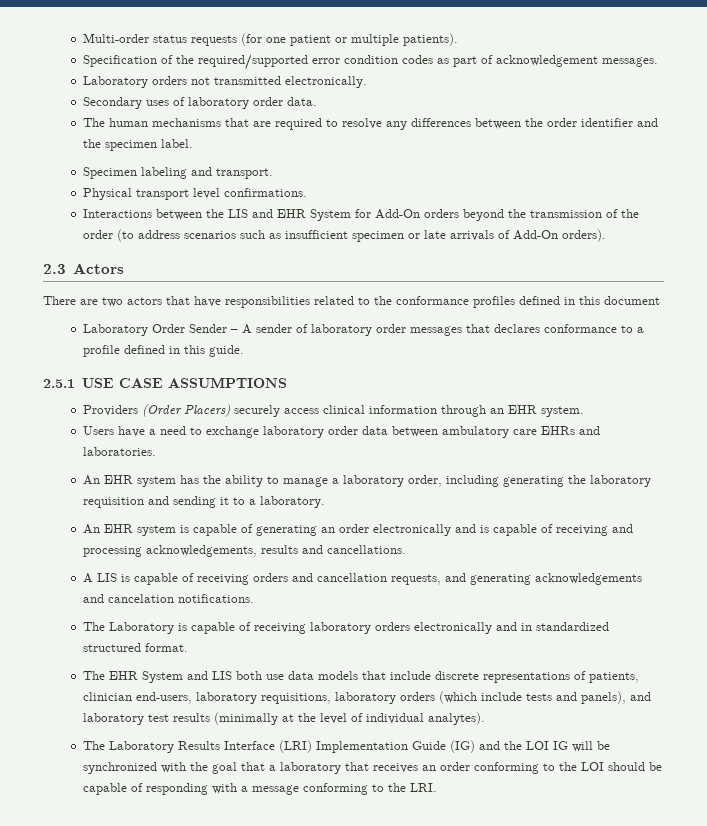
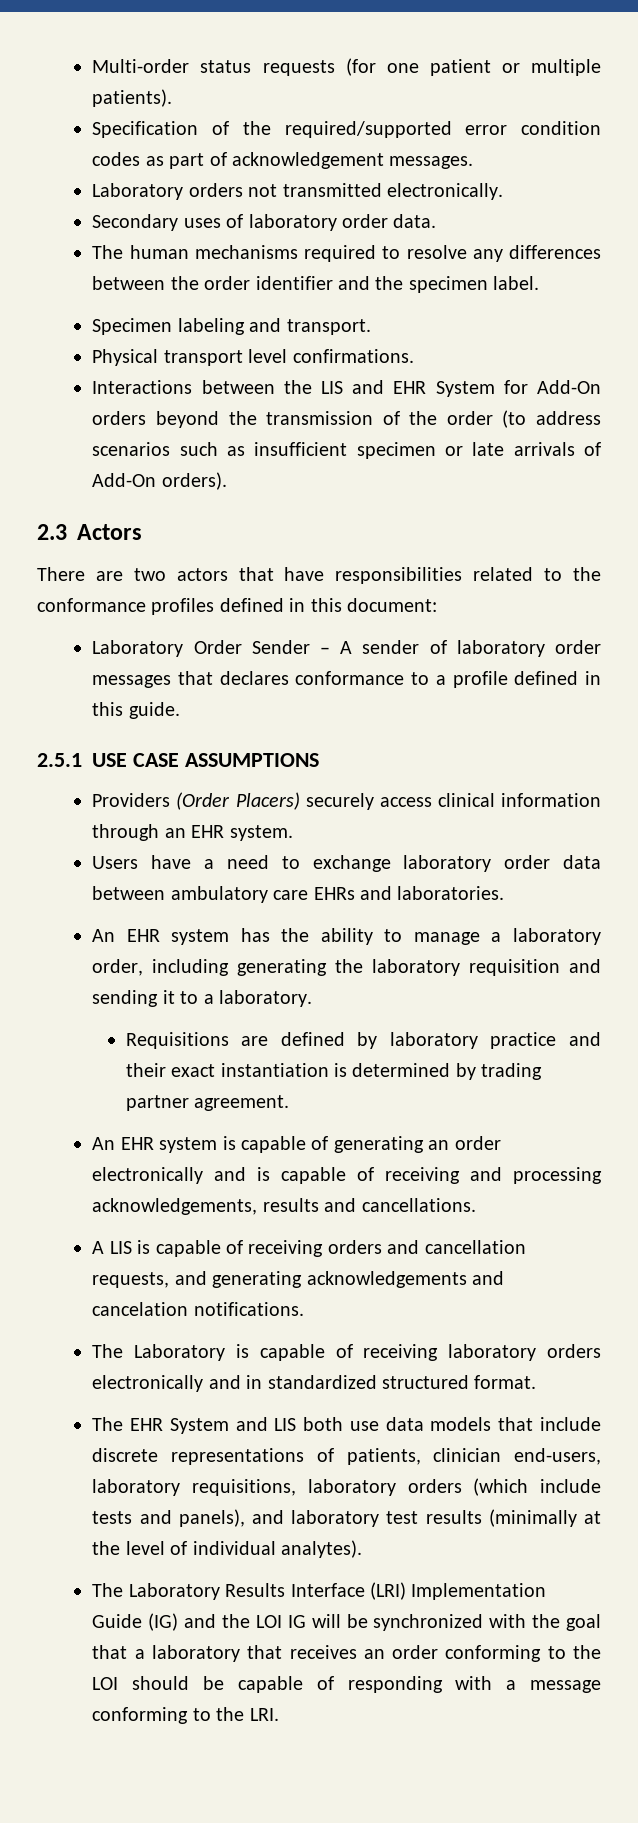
[225,118,272,127] that are -> (298, 252) none
[604,296,660,305] document -> [347,598,437,612] document:
(326, 502) none -> [125,1032,601,1049] [125,1063,543,1080] [125,1095,290,1111] // Requisitions are defined by laboratory practice and their exact instantiation is determined by trading partner agreement.

